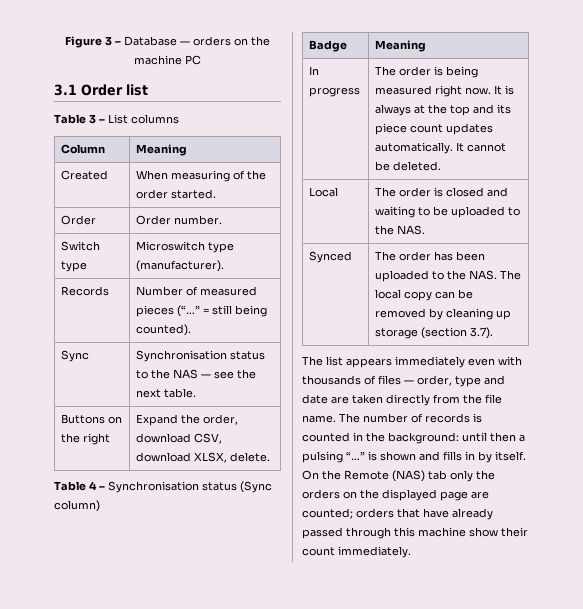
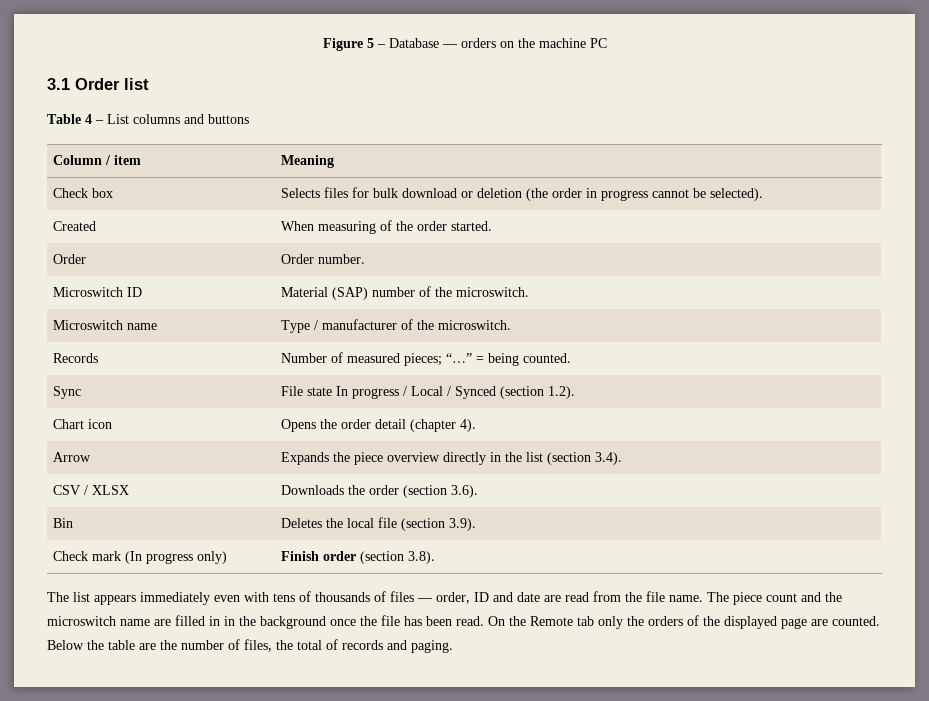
[105,36,112,46] 3 -> [366,38,374,48] 5
[89,114,96,124] 3 -> [85,114,92,124] 4
(179, 119) none -> [184,114,249,124] and buttons
[135,144,187,156] | Meaning -> [105,155,142,165] [281,155,335,168] [53,188,114,198] [281,187,764,201] / item | Meaning // Check box | Selects files for bulk download or deletion (the order in progress cannot be selected).
[60,241,100,251] [60,261,87,272] [135,241,234,253] [135,260,224,272] [60,286,109,296] [135,286,257,296] [135,305,267,317] [135,324,191,336] [60,350,89,362] [135,350,265,362] [135,369,256,379] [135,388,196,398] [60,414,122,424] [60,433,110,445] [135,414,238,426] [135,433,222,444] [135,452,270,463] [54,481,272,493] [54,500,100,512] [308,40,347,52] [374,40,426,52] [308,66,319,75] [308,87,360,97] [374,66,478,78] [374,85,514,97] [374,104,511,116] [374,123,493,135] [374,142,506,154] [374,161,441,171] [308,187,338,197] [374,187,508,197] [374,206,520,218] [374,225,425,235] [308,251,352,263] [374,251,485,261] [374,270,521,282] [374,289,473,301] [374,308,511,320] [374,327,493,339] Switch type | Microswitch type (manufacturer). // Records | Number of measured pieces (“…” = still being counted). // Sync | Synchronisation status to the NAS — see the next table. // Buttons on the right | Expand the order, download CSV, download XLSX, delete. // Table 4 – Synchronisation status (Sync column) // Badge | Meaning // In progress | The order is being measured right now. It is always at the top and its piece count updates automatically. It cannot be deleted. // Local | The order is closed and waiting to be uploaded to the NAS. // Synced | The order has been uploaded to the NAS. The local copy can be removed by cleaning up storage (section 3.7). -> [53,287,143,297] [281,286,530,300] [53,320,158,330] [281,319,512,333] [53,353,99,363] [281,352,572,366] [53,386,82,399] [281,386,576,399] [53,419,113,429] [281,419,477,432] [53,452,92,462] [281,452,623,465] [53,485,130,495] [281,485,479,498] [53,518,74,528] [281,517,477,531] [53,551,228,564] [281,551,436,564] Microswitch ID | Material (SAP) number of the microswitch. // Microswitch name | Type / manufacturer of the microswitch. // Records | Number of measured pieces; “…” = being counted. // Sync | File state In progress / Local / Synced (section 1.2). // Chart icon | Opens the order detail (chapter 4). // Arrow | Expands the piece overview directly in the list (section 3.4). // CSV / XLSX | Downloads the order (section 3.6). // Bin | Deletes the local file (section 3.9). // Check mark (In progress only) | Finish order (section 3.8).
(522, 361) none -> [273,591,311,602] tens of
[455,376,481,387] type -> [474,592,489,602] ID
[352,394,430,406] taken directly -> [565,592,589,602] read
[363,413,482,423] [302,432,525,444] [302,451,526,463] number of records is counted in the background: until then a pulsing “…” is shown and fills in by itself. -> [733,592,842,605] [47,615,484,629] piece count and the microswitch name are filled in in the background once the file has been read.
[392,470,425,482] (NAS) -> (573, 621) none
[343,491,357,499] on -> [687,615,699,626] of
[302,508,493,520] [302,527,528,539] [302,546,411,558] counted; orders that have already passed through this machine show their count immediately. -> [832,616,880,626] [47,639,453,653] counted. Below the table are the number of files, the total of records and paging.

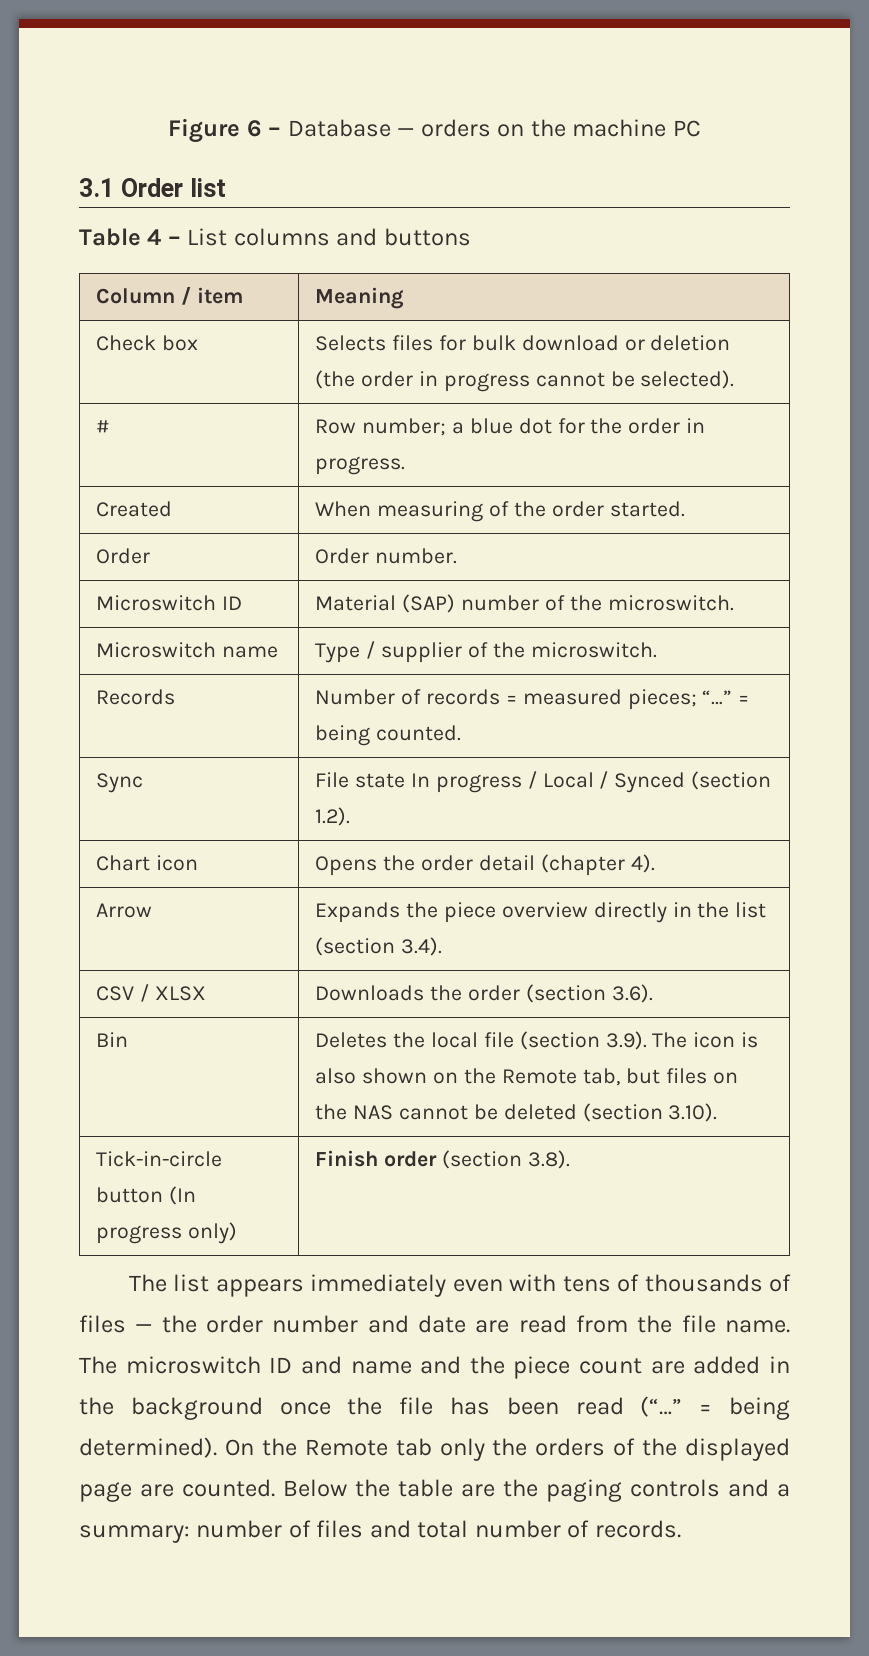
[366,38,374,48] 5 -> [246,120,262,137] 6
(764, 194) none -> [96,420,110,433] [315,418,705,436] [315,456,406,475] // # | Row number; a blue dot for the order in progress.
[322,319,398,330] manufacturer -> [381,642,463,663] supplier
(344, 357) none -> [426,689,517,705] records =
[53,551,122,561] // Check mark -> [652,1032,758,1048] [315,1068,738,1086] [315,1103,718,1122] [96,1151,223,1167] [96,1187,164,1203] The icon is also shown on the Remote tab, but files on the NAS cannot be deleted (section 3.10). // Tick-in-circle button
[436,592,489,604] order, ID -> [161,1315,359,1333] the order number
[733,592,842,605] [47,615,220,626] piece count and the microswitch name are filled in -> [125,1356,761,1379] microswitch ID and name and the piece count are added
[456,616,484,626] read. -> [575,1396,790,1420] [79,1437,217,1458] read (“…” = being determined).
[181,639,453,653] number of files, the total of records and paging. -> [546,1479,790,1502] [79,1520,681,1543] paging controls and a summary: number of files and total number of records.

